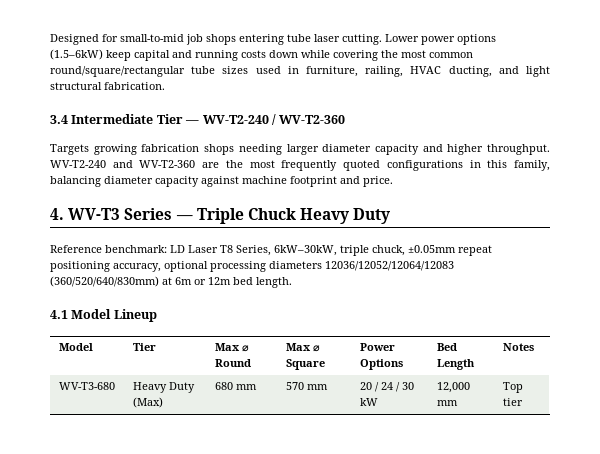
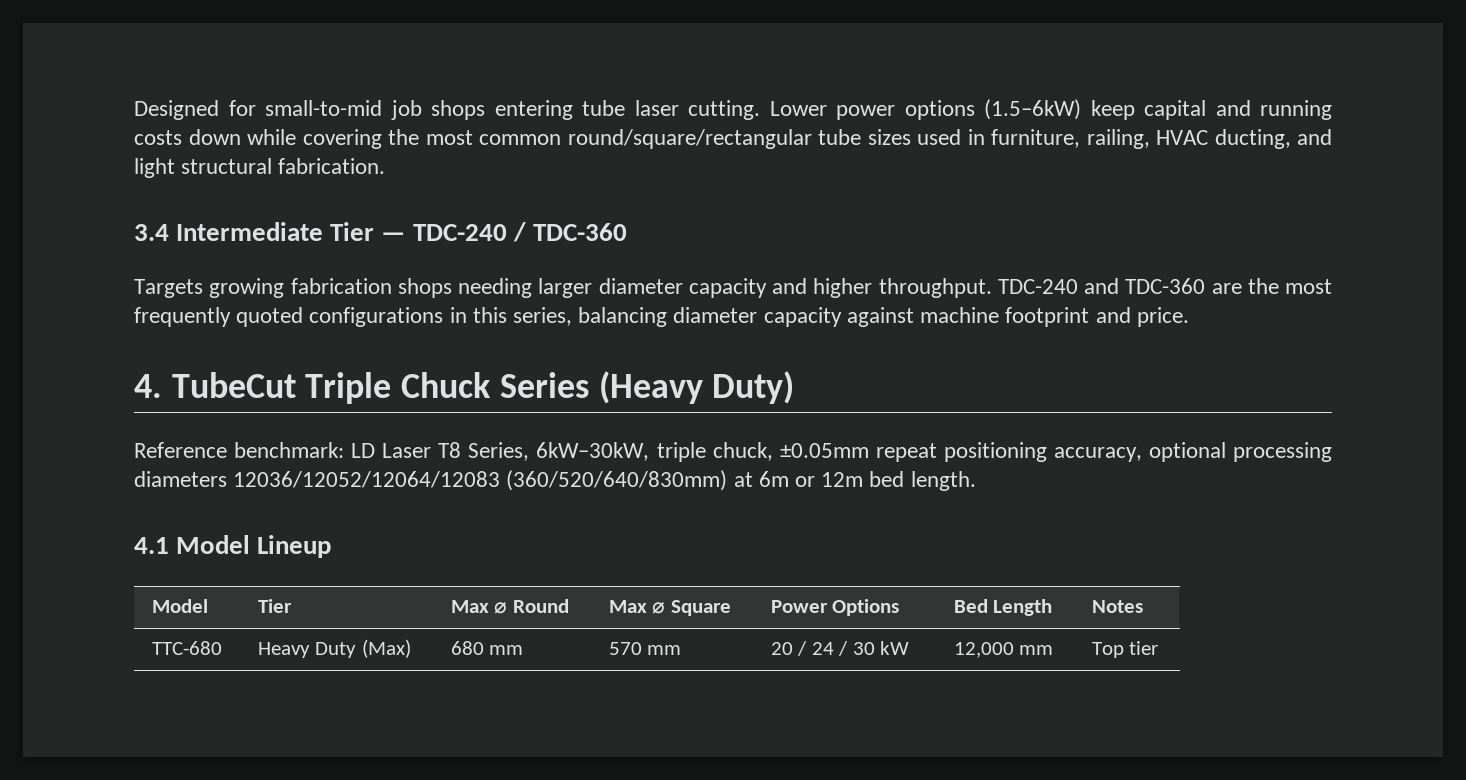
[202,114,346,125] WV-T2-240 / WV-T2-360 -> [412,222,627,242] TDC-240 / TDC-360
[50,160,196,168] WV-T2-240 and WV-T2-360 -> [997,278,1206,294] TDC-240 and TDC-360
[514,160,550,171] family, -> [513,307,573,326] series,
[68,208,391,224] WV-T3 Series — Triple Chuck Heavy Duty -> [171,371,795,404] TubeCut Triple Chuck Series (Heavy Duty)
[58,382,115,390] WV-T3-680 -> [151,641,222,655] TTC-680

